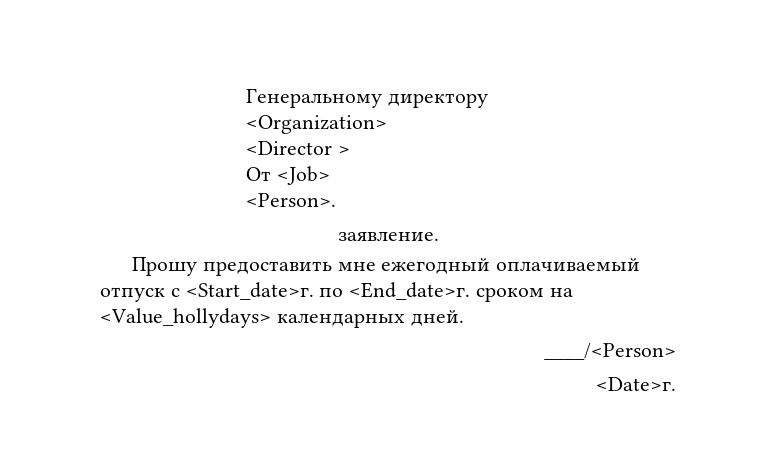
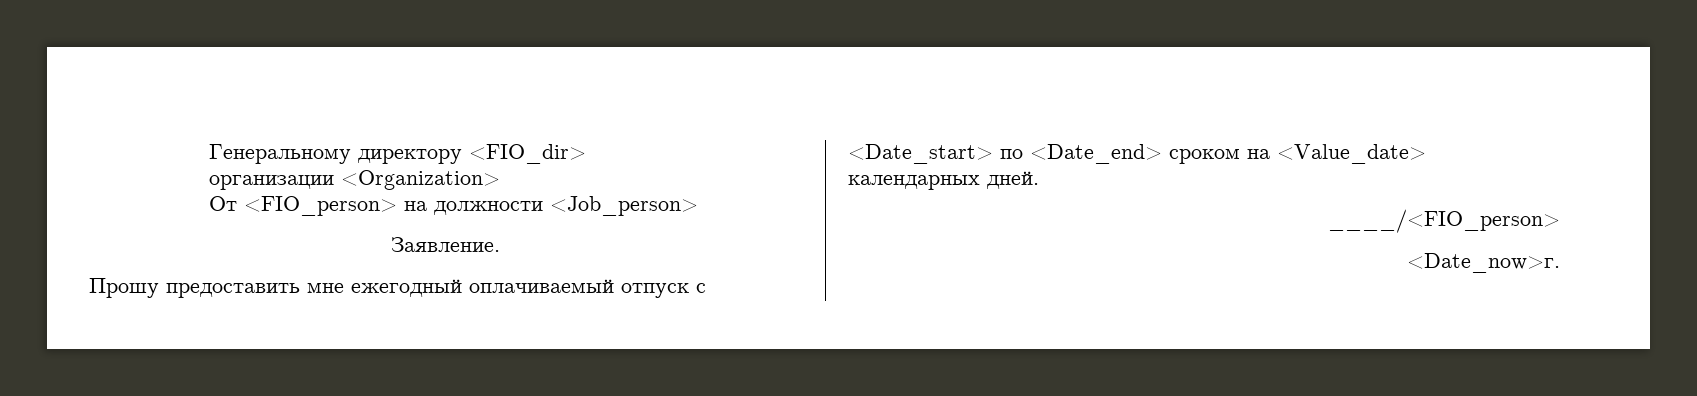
(488, 100) // -> [469,144,587,164] [209,175,335,190] <FIO_dir> // организации
[245,141,350,155] [245,166,330,185] [245,193,336,207] [337,231,439,241] <Director > // От <Job> // <Person>. // заявление. -> [209,196,699,216] [390,237,500,252] От <FIO_person> на должности <Job_person> // Заявление.
[185,282,471,300] <Start_date>г. по <End_date>г. -> [848,144,1162,164] <Date_start> по <Date_end>
[100,308,271,328] <Value_hollydays> -> [1277,144,1426,164] <Value_date>
[544,343,676,360] [596,377,676,391] ____/<Person> // <Date>г. -> [1328,209,1560,233] [1407,253,1560,273] ____/<FIO_person> // <Date_now>г.

